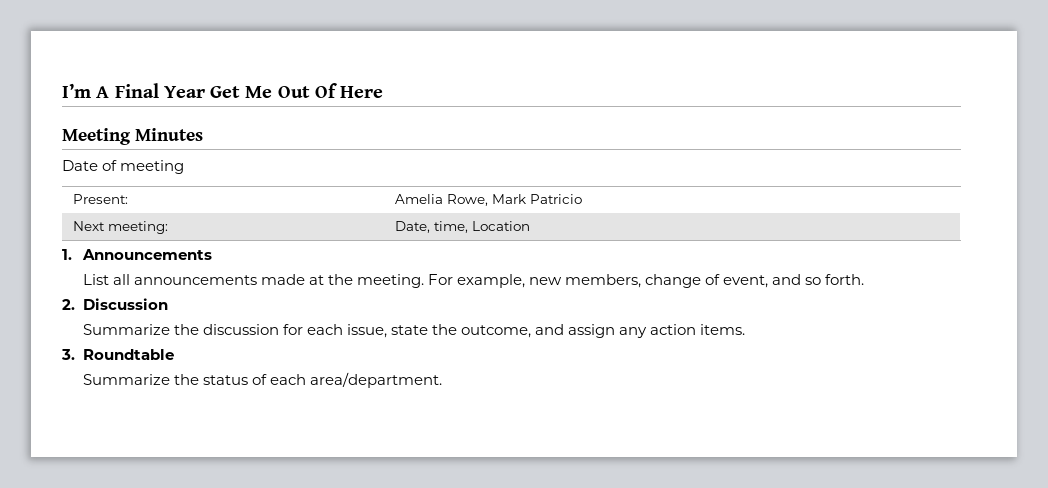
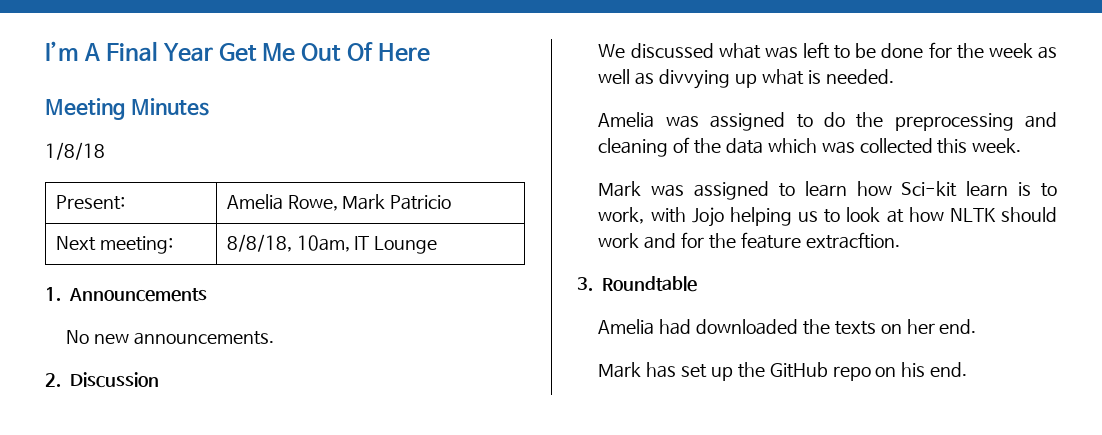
[62,160,185,174] Date of meeting -> [45,142,105,160] 1/8/18
[395,221,531,233] [62,249,212,260] [82,274,865,288] [62,298,168,310] [82,324,746,338] [61,349,174,360] [82,372,442,388] Date, time, Location // 1. Announcements // List all announcements made at the meeting. For example, new members, change of event, and so forth. // 2. Discussion // Summarize the discussion for each issue, state the outcome, and assign any action items. // 3. Roundtable // Summarize the status of each area/department. -> [226,234,438,254] [45,287,207,302] [66,330,275,345] [45,372,159,388] [598,42,1058,59] [598,69,894,89] [598,112,1058,131] [598,137,1022,157] [598,181,1057,200] [598,207,1057,227] [598,232,900,249] [577,276,697,292] [598,319,977,335] [598,362,968,381] 8/8/18, 10am, IT Lounge // 1. Announcements // No new announcements. // 2. Discussion // We discussed what was left to be done for the week as well as divvying up what is needed. // Amelia was assigned to do the preprocessing and cleaning of the data which was collected this week. // Mark was assigned to learn how Sci-kit learn is to work, with Jojo helping us to look at how NLTK should work and for the feature extracftion. // 3. Roundtable // Amelia had downloaded the texts on her end. // Mark has set up the GitHub repo on his end.

